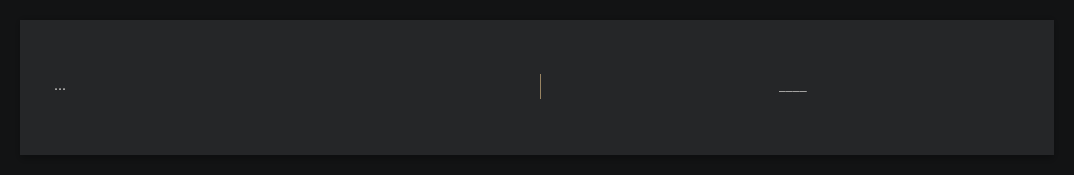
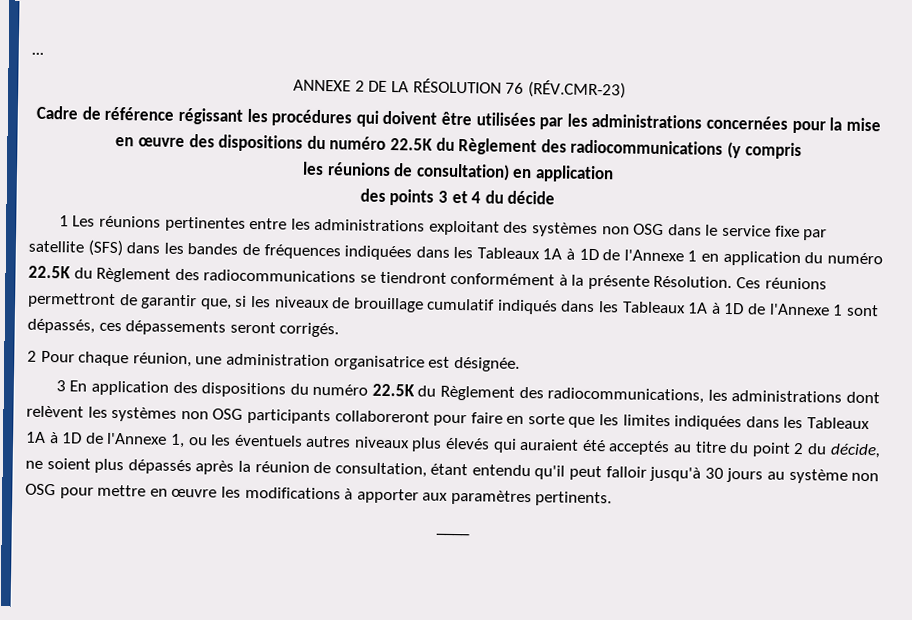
(66, 89) none -> [293,78,626,99] [36,105,881,134] [115,134,802,160] [302,161,614,183] [359,188,556,206] [58,215,828,241] [28,239,883,267] [28,265,827,290] [28,292,879,317] [27,318,340,338] [27,350,520,372] [55,380,881,404] [26,405,871,431] [26,431,881,459] [25,458,880,484] [25,483,613,507] // ANNEXE 2 DE LA RÉSOLUTION 76 (RÉV.CMR-23) // Cadre de référence régissant les procédures qui doivent être utilisées par les administrations concernées pour la mise en œuvre des dispositions du numéro 22.5K du Règlement des radiocommunications (y compris // les réunions de consultation) en application // des points 3 et 4 du décide // 1 Les réunions pertinentes entre les administrations exploitant des systèmes non OSG dans le service fixe par satellite (SFS) dans les bandes de fréquences indiquées dans les Tableaux 1A à 1D de l'Annexe 1 en application du numéro 22.5K du Règlement des radiocommunications se tiendront conformément à la présente Résolution. Ces réunions permettront de garantir que, si les niveaux de brouillage cumulatif indiqués dans les Tableaux 1A à 1D de l'Annexe 1 sont dépassés, ces dépassements seront corrigés. // 2 Pour chaque réunion, une administration organisatrice est désignée. // 3 En application des dispositions du numéro 22.5K du Règlement des radiocommunications, les administrations dont relèvent les systèmes non OSG participants collaboreront pour faire en sorte que les limites indiquées dans les Tableaux 1A à 1D de l'Annexe 1, ou les éventuels autres niveaux plus élevés qui auraient été acceptés au titre du point 2 du décide, ne soient plus dépassés après la réunion de consultation, étant entendu qu'il peut falloir jusqu'à 30 jours au système non OSG pour mettre en œuvre les modifications à apporter aux paramètres pertinents.

